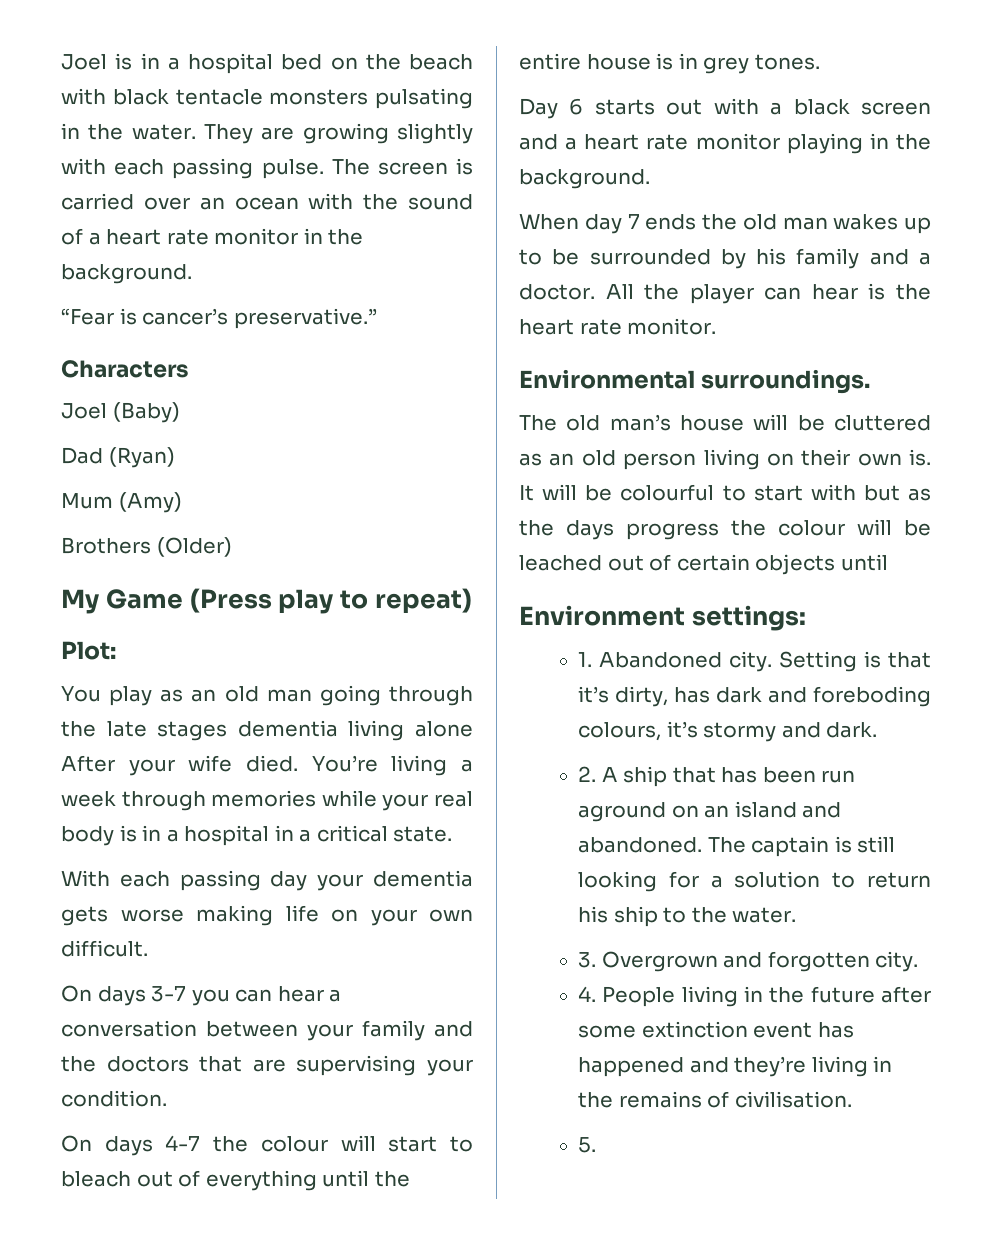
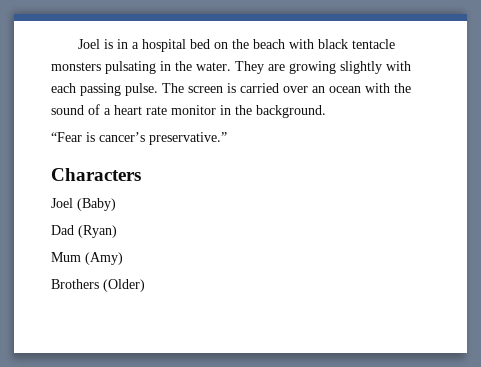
[61,588,472,614] [61,641,116,660] [61,685,473,706] [61,720,474,741] [61,755,473,776] [61,790,474,811] [61,825,453,846] [61,870,474,891] [61,905,473,926] [61,940,148,957] [61,985,342,1006] [61,1020,473,1041] [61,1055,474,1076] [61,1090,167,1107] [61,1135,474,1156] [61,1170,410,1191] [519,53,820,74] [519,98,931,119] [519,133,931,154] [519,169,650,189] [519,214,931,234] [519,248,931,269] [519,283,931,304] [519,318,717,335] [519,369,871,394] [519,414,931,431] [519,449,931,470] [519,484,931,501] [519,519,931,540] [519,554,888,575] [519,605,806,631] [578,651,931,672] [578,686,931,707] [578,721,878,742] [578,766,856,787] [578,801,842,822] [578,836,896,857] [578,871,931,892] [578,906,797,927] [578,951,919,972] [578,986,931,1007] [578,1021,854,1038] [578,1056,893,1077] [578,1091,852,1108] [578,1137,597,1153] // My Game (Press play to repeat) // Plot: // You play as an old man going through the late stages dementia living alone After your wife died. You’re living a week through memories while your real body is in a hospital in a critical state. // With each passing day your dementia gets worse making life on your own difficult. // On days 3-7 you can hear a conversation between your family and the doctors that are supervising your condition. // On days 4-7 the colour will start to bleach out of everything until the entire house is in grey tones. // Day 6 starts out with a black screen and a heart rate monitor playing in the background. // When day 7 ends the old man wakes up to be surrounded by his family and a doctor. All the player can hear is the heart rate monitor. // Environmental surroundings. // The old man’s house will be cluttered as an old person living on their own is. It will be colourful to start with but as the days progress the colour will be leached out of certain objects until // Environment settings: // 1. Abandoned city. Setting is that it’s dirty, has dark and foreboding colours, it’s stormy and dark. // 2. A ship that has been run aground on an island and abandoned. The captain is still looking for a solution to return his ship to the water. // 3. Overgrown and forgotten city. // 4. People living in the future after some extinction event has happened and they’re living in the remains of civilisation. // 5. -> (145, 285) none

